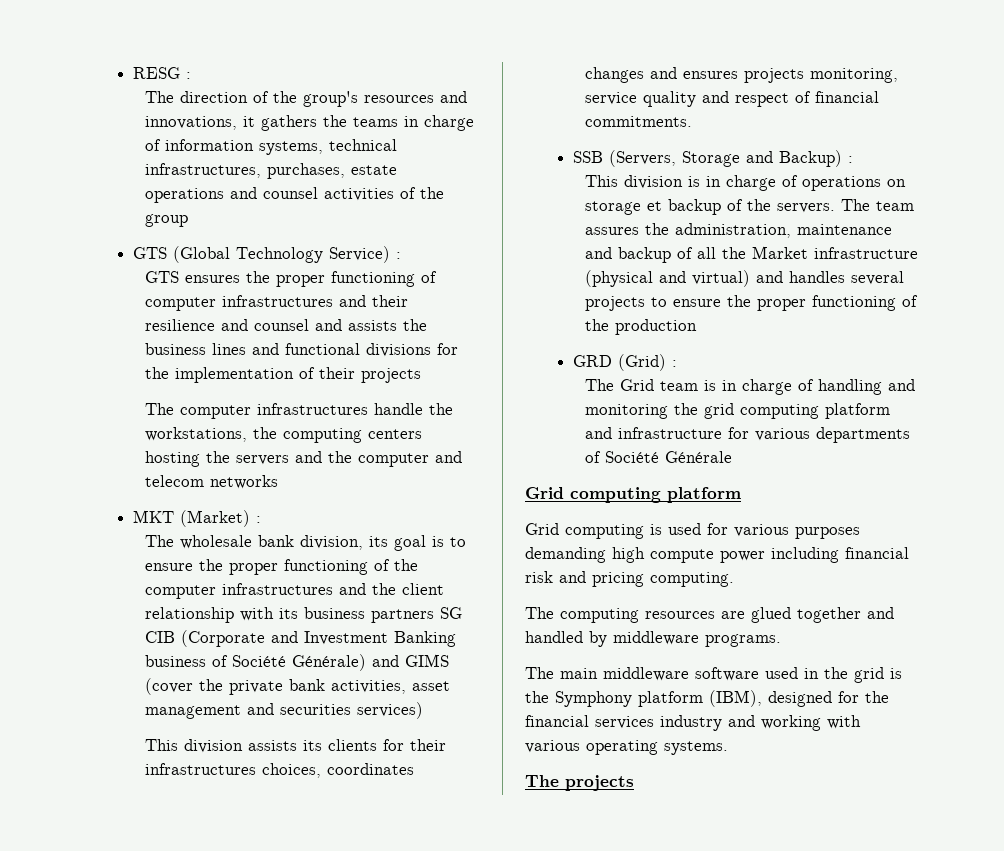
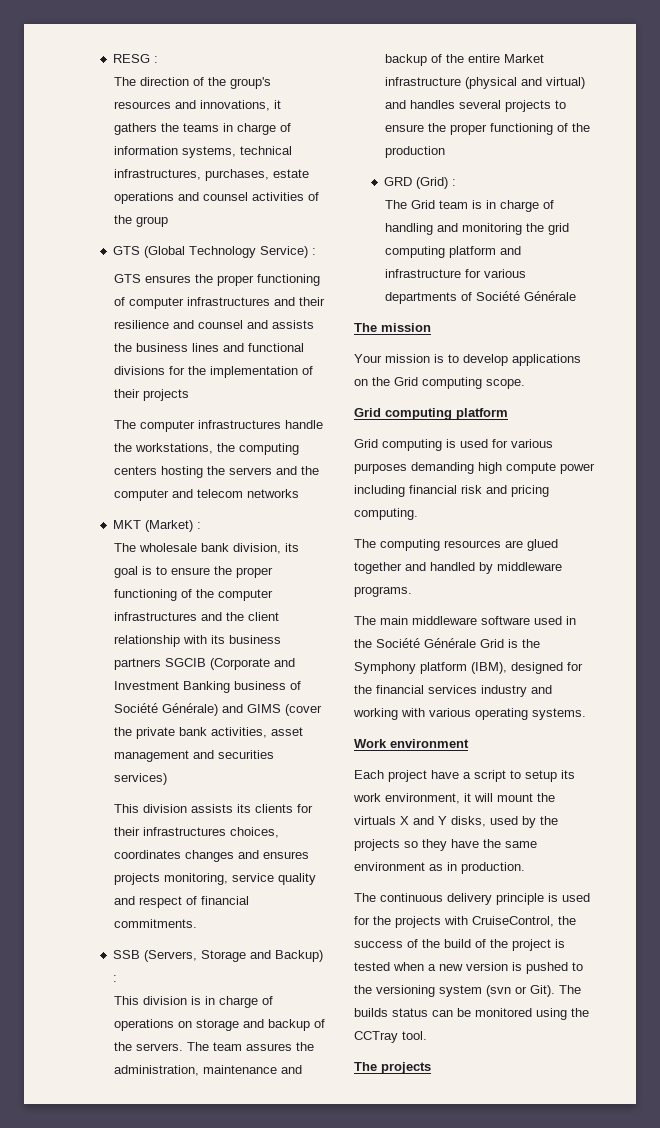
[440,607,463,619] [145,631,176,643] SG CIB -> [164,658,206,667] SGCIB
[647,201,663,211] et -> [242,1019,264,1028] and
[697,247,747,259] all the -> [445,54,500,63] the entire
(733, 457) none -> [354,323,431,332] [354,354,581,366] [354,377,525,389] // The mission // Your mission is to develop applications on the Grid computing scope.
[854,667,884,683] grid -> [376,638,504,648] Société Générale Grid
(728, 748) none -> [354,739,469,748] [354,770,575,782] [353,793,555,804] [354,816,558,828] [354,839,537,851] [354,862,525,874] [354,893,590,905] [354,916,576,928] [354,939,565,951] [354,962,583,974] [354,985,581,997] [354,1008,589,1020] [354,1031,427,1043] // Work environment // Each project have a script to setup its work environment, it will mount the virtuals X and Y disks, used by the projects so they have the same environment as in production. // The continuous delivery principle is used for the projects with CruiseControl, the success of the build of the project is tested when a new version is pushed to the versioning system (svn or Git). The builds status can be monitored using the CCTray tool.

